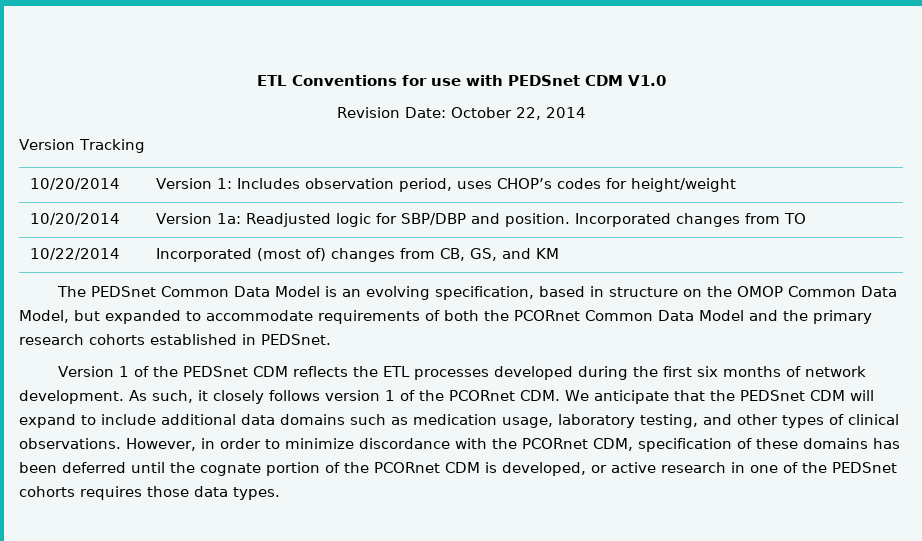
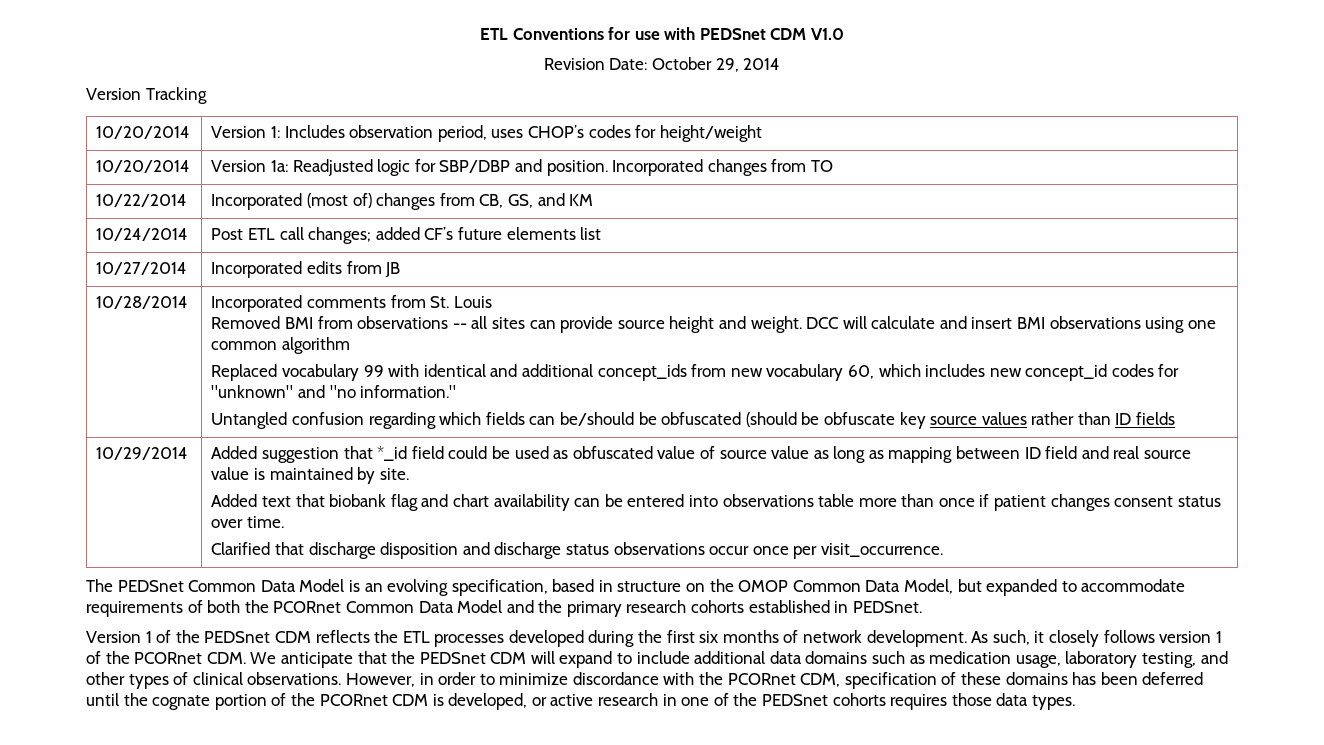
[515,107,541,120] 22, -> [715,58,739,72] 29,
(560, 253) none -> [96,228,189,241] [211,227,602,244] [96,262,188,275] [211,261,401,278] [96,296,189,309] [211,295,492,312] [211,316,1216,333] [211,337,351,354] [211,364,1180,381] [211,385,457,398] [211,412,1176,429] [96,447,189,460] [211,446,1191,463] [211,467,409,484] [211,494,1221,511] [211,516,285,528] [211,542,943,559] // 10/24/2014 | Post ETL call changes; added CF’s future elements list // 10/27/2014 | Incorporated edits from JB // 10/28/2014 | Incorporated comments from St. Louis // Removed BMI from observations -- all sites can provide source height and weight. DCC will calculate and insert BMI observations using one common algorithm // Replaced vocabulary 99 with identical and additional concept_ids from new vocabulary 60, which includes new concept_id codes for "unknown" and "no information." // Untangled confusion regarding which fields can be/should be obfuscated (should be obfuscate key source values rather than ID fields // 10/29/2014 | Added suggestion that *_id field could be used as obfuscated value of source value as long as mapping between ID field and real source value is maintained by site. // Added text that biobank flag and chart availability can be entered into observations table more than once if patient changes consent status over time. // Clarified that discharge disposition and discharge status observations occur once per visit_occurrence.

